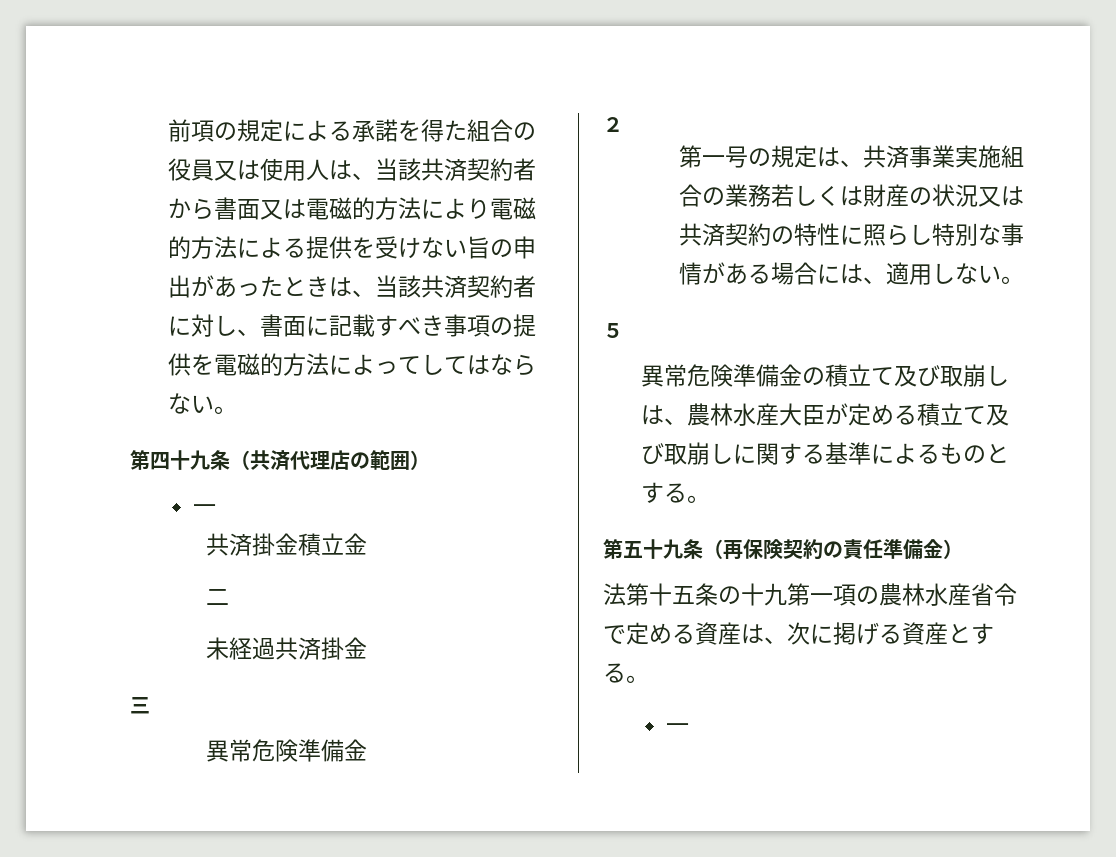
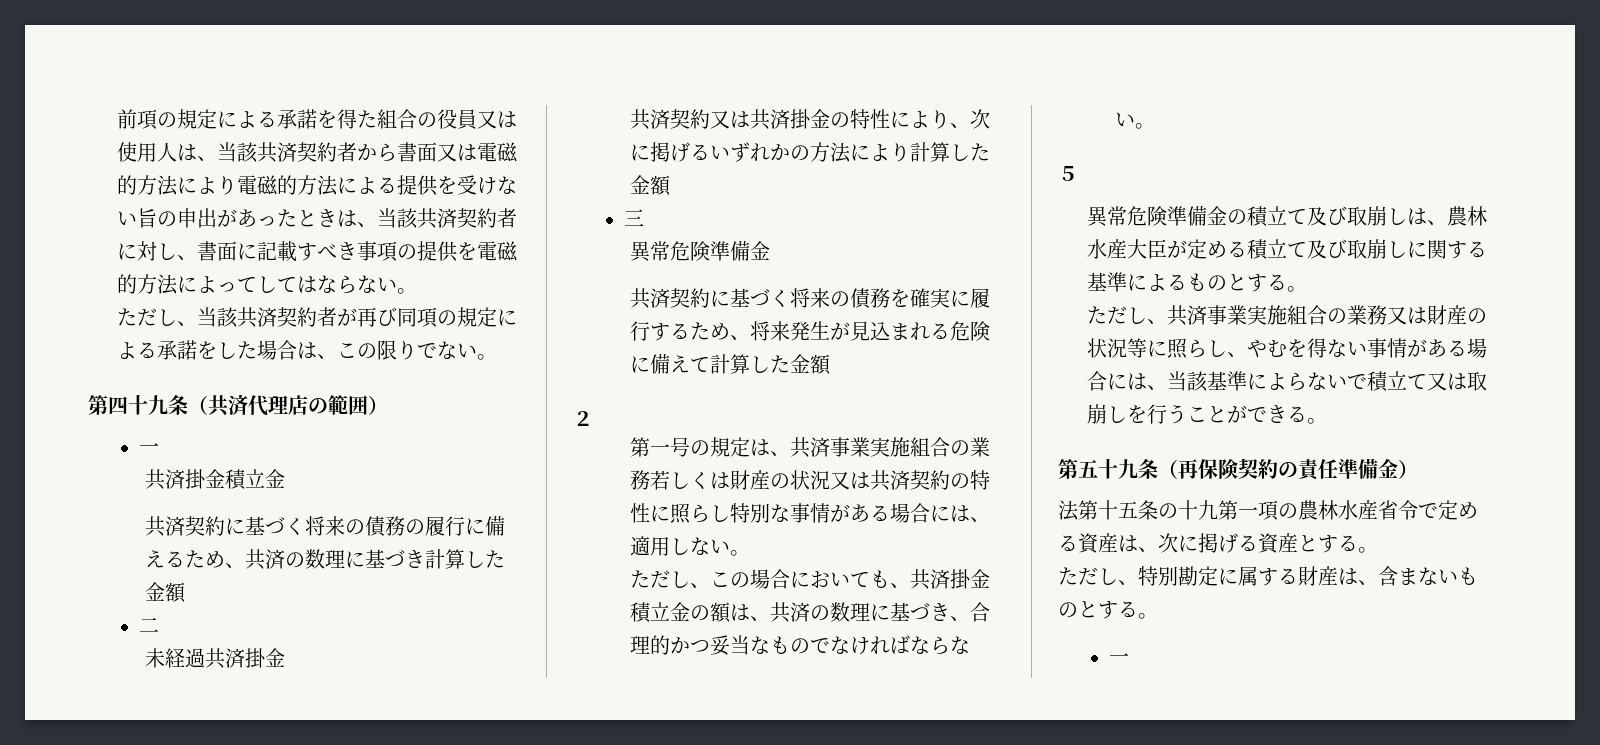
(238, 410) none -> [116,307,517,328] [116,340,497,360] // ただし、当該共済契約者が再び同項の規定による承諾をした場合は、この限りでない。
[206,589,230,605] [206,637,368,660] [130,697,150,714] [206,739,368,762] 二 // 未経過共済掛金 // 三 // 異常危険準備金 -> [145,516,506,537] [145,549,506,570] [145,582,187,603] [138,617,159,633] [145,648,286,669] [630,109,991,130] [630,142,991,163] [630,175,672,196] [623,209,644,226] [630,241,771,262] [630,288,991,309] [630,321,991,341] [630,354,832,375] 共済契約に基づく将来の債務の履行に備えるため、共済の数理に基づき計算した金額 // 二 // 未経過共済掛金 // 共済契約又は共済掛金の特性により、次に掲げるいずれかの方法により計算した金額 // 三 // 異常危険準備金 // 共済契約に基づく将来の債務を確実に履行するため、将来発生が見込まれる危険に備えて計算した金額
(1025, 280) none -> [630,569,991,590] [630,602,991,623] [630,635,971,656] [1115,112,1156,129] // ただし、この場合においても、共済掛金積立金の額は、共済の数理に基づき、合理的かつ妥当なものでなければならない。
(711, 499) none -> [1086,305,1487,326] [1086,338,1487,359] [1086,371,1487,392] [1086,404,1327,424] // ただし、共済事業実施組合の業務又は財産の状況等に照らし、やむを得ない事情がある場合には、当該基準によらないで積立て又は取崩しを行うことができる。
(649, 679) none -> [1058,566,1478,586] [1058,601,1158,619] // ただし、特別勘定に属する財産は、含まないものとする。

